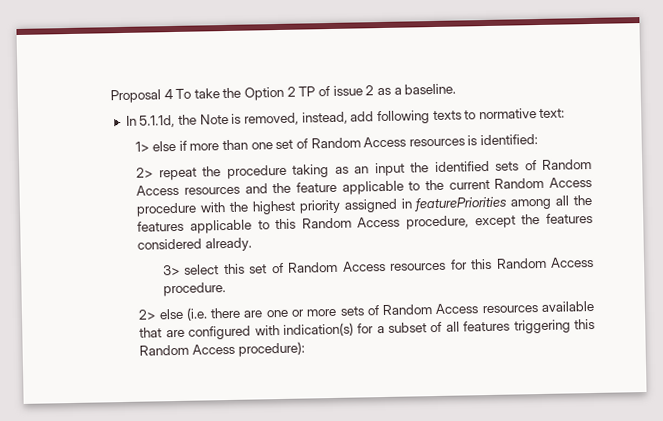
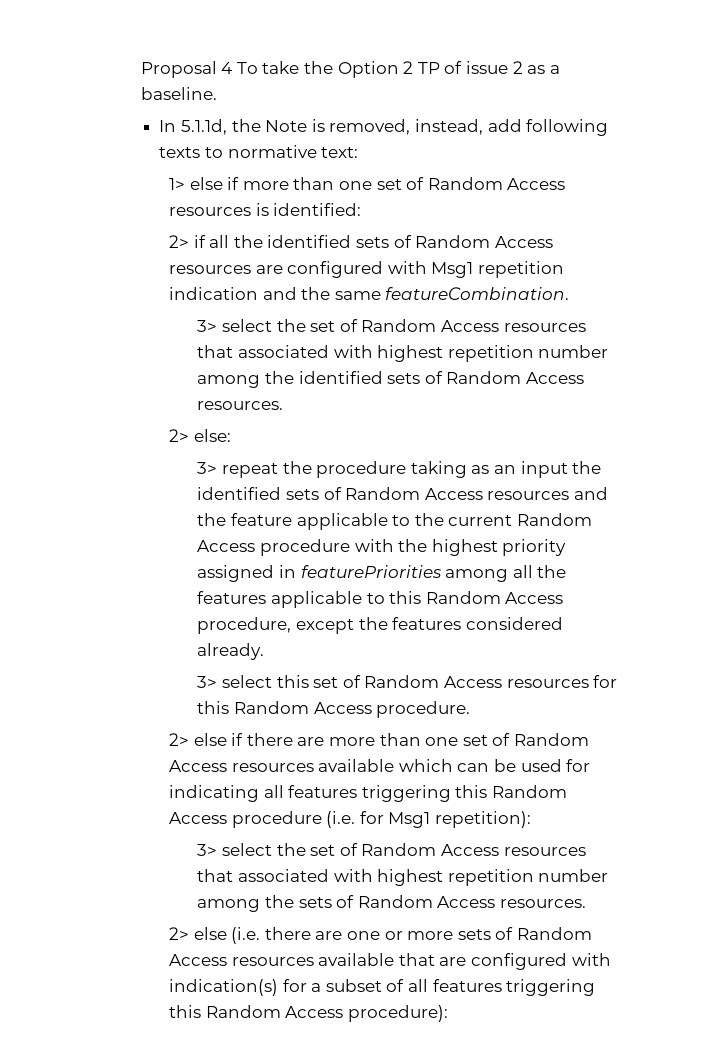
(154, 172) none -> [193,235,553,248] [169,261,565,278] [169,287,570,300] [197,319,586,332] [197,345,609,362] [197,371,584,388] [197,401,284,410] [169,429,231,442] [197,462,218,474] if all the identified sets of Random Access resources are configured with Msg1 repetition indication and the same featureCombination. // 3> select the set of Random Access resources that associated with highest repetition number among the identified sets of Random Access resources. // 2> else: // 3>
(226, 289) none -> [169,733,589,746] [169,759,591,772] [169,785,568,802] [169,811,532,828] [197,843,586,856] [197,869,609,886] [197,895,586,912] // 2> else if there are more than one set of Random Access resources available which can be used for indicating all features triggering this Random Access procedure (i.e. for Msg1 repetition): // 3> select the set of Random Access resources that associated with highest repetition number among the sets of Random Access resources.

